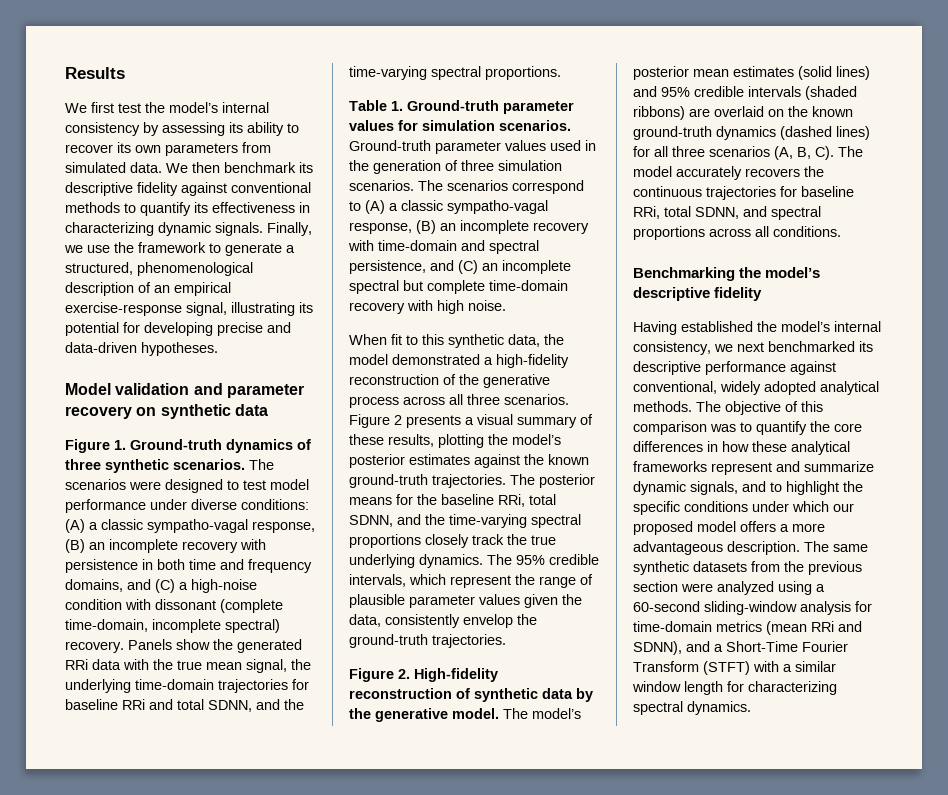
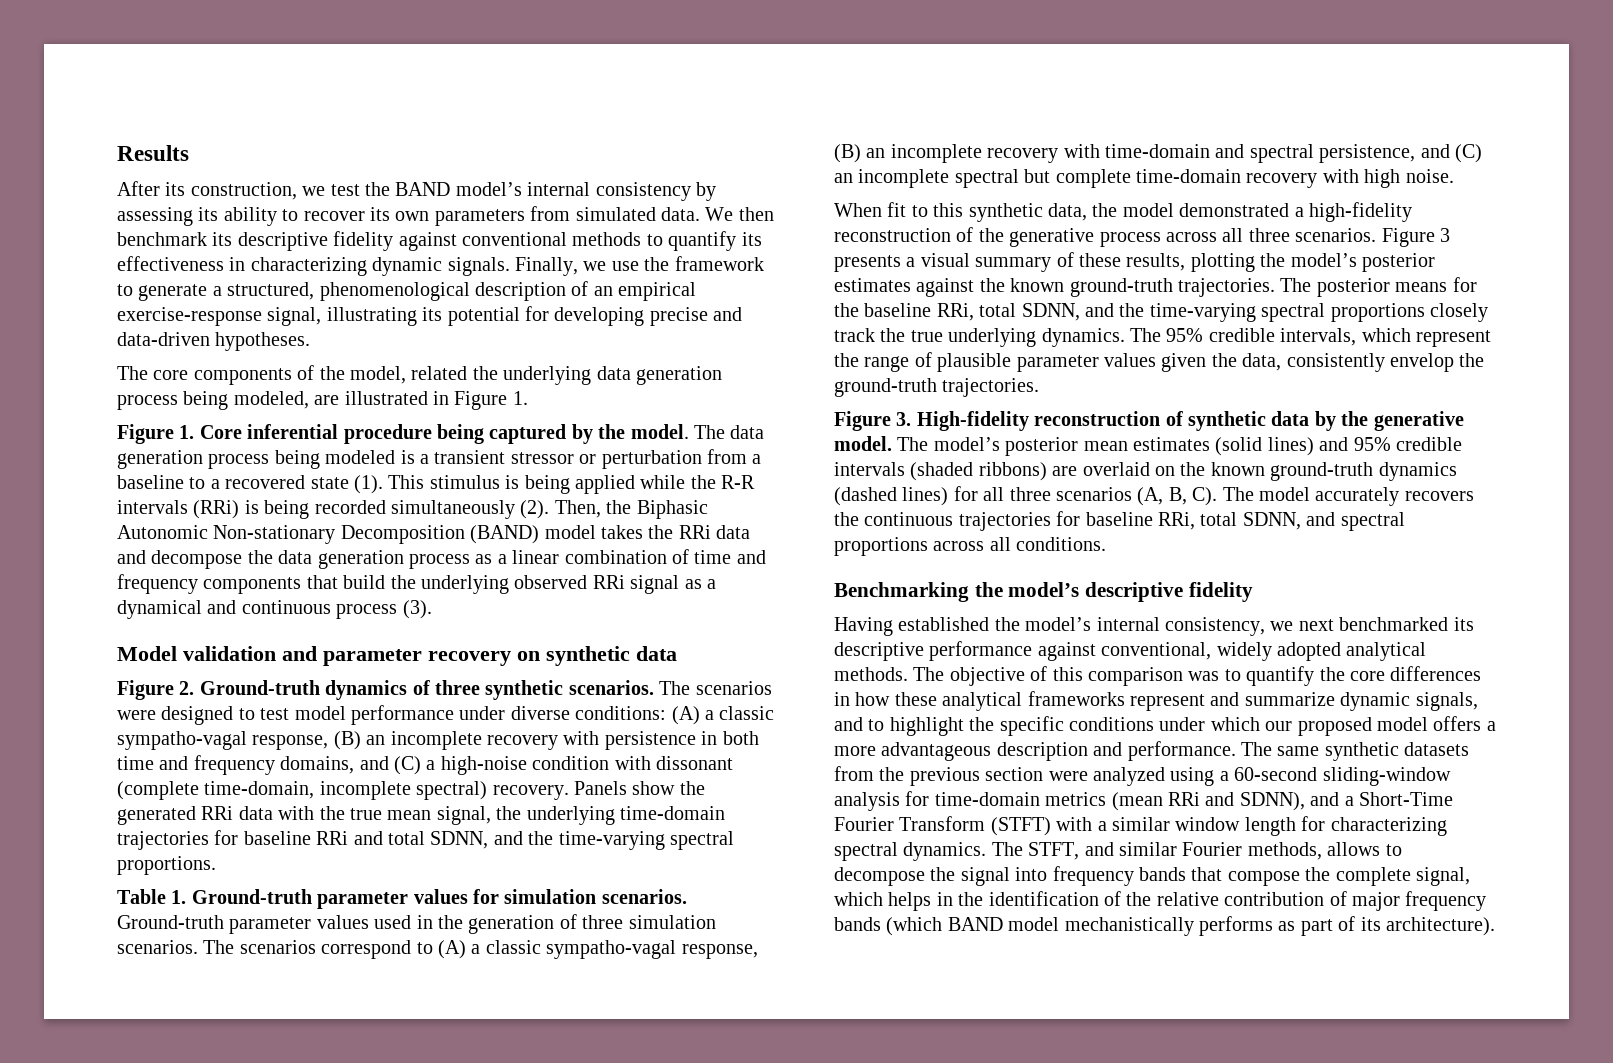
[65,102,114,113] We first -> [117,181,326,200] After its construction, we
(165, 107) none -> [395,182,451,196] BAND
(218, 349) none -> [117,365,722,385] [117,391,528,410] [117,424,765,444] [117,449,762,469] [117,475,756,494] [117,500,708,519] [117,525,751,544] [117,549,766,569] [117,574,716,594] [117,600,432,619] // The core components of the model, related the underlying data generation process being modeled, are illustrated in Figure 1. // Figure 1. Core inferential procedure being captured by the model. The data generation process being modeled is a transient stressor or perturbation from a baseline to a recovered state (1). This stimulus is being applied while the R-R intervals (RRi) is being recorded simultaneously (2). Then, the Biphasic Autonomic Non-stationary Decomposition (BAND) model takes the RRi data and decompose the data generation process as a linear combination of time and frequency components that build the underlying observed RRi signal as a dynamical and continuous process (3).
[114,440,126,450] 1. -> [179,681,195,695] 2.
[394,415,402,425] 2 -> [1440,228,1450,242] 3
[398,669,410,679] 2. -> [896,412,912,426] 3.
[727,541,800,555] description. -> [996,741,1236,761] description and performance.
(751, 708) none -> [991,842,1402,860] [834,866,1470,886] [834,891,1487,911] [834,916,1495,936] The STFT, and similar Fourier methods, allows to decompose the signal into frequency bands that compose the complete signal, which helps in the identification of the relative contribution of major frequency bands (which BAND model mechanistically performs as part of its architecture).

